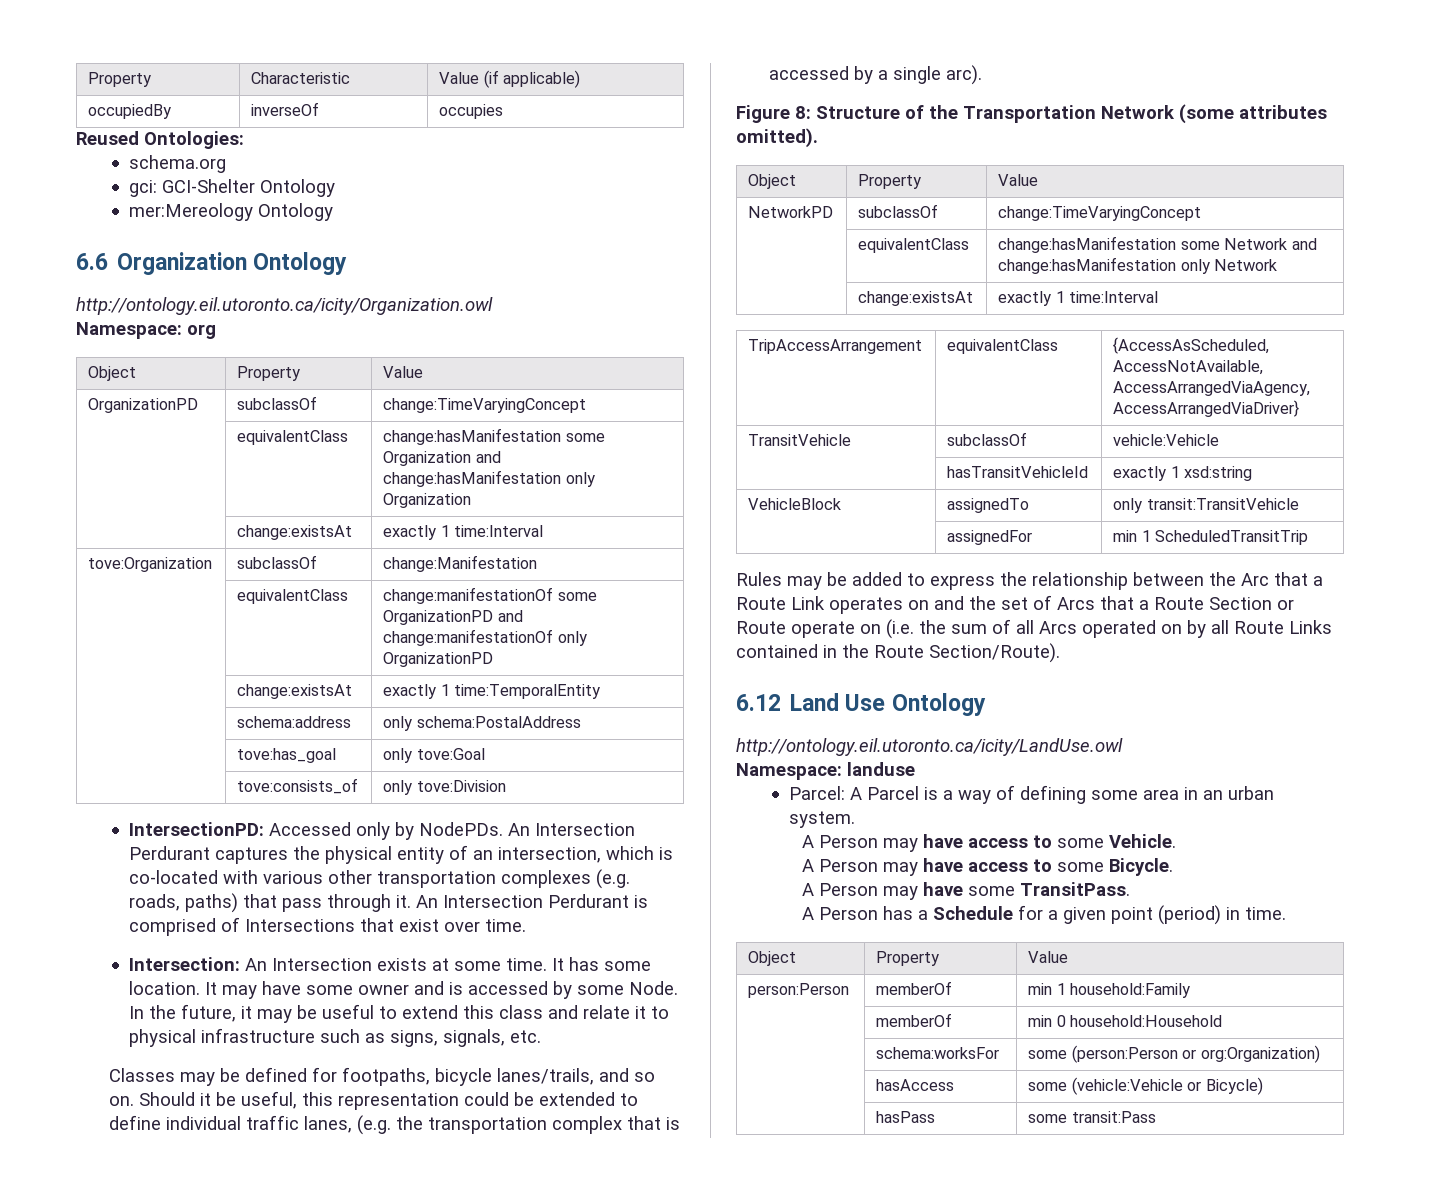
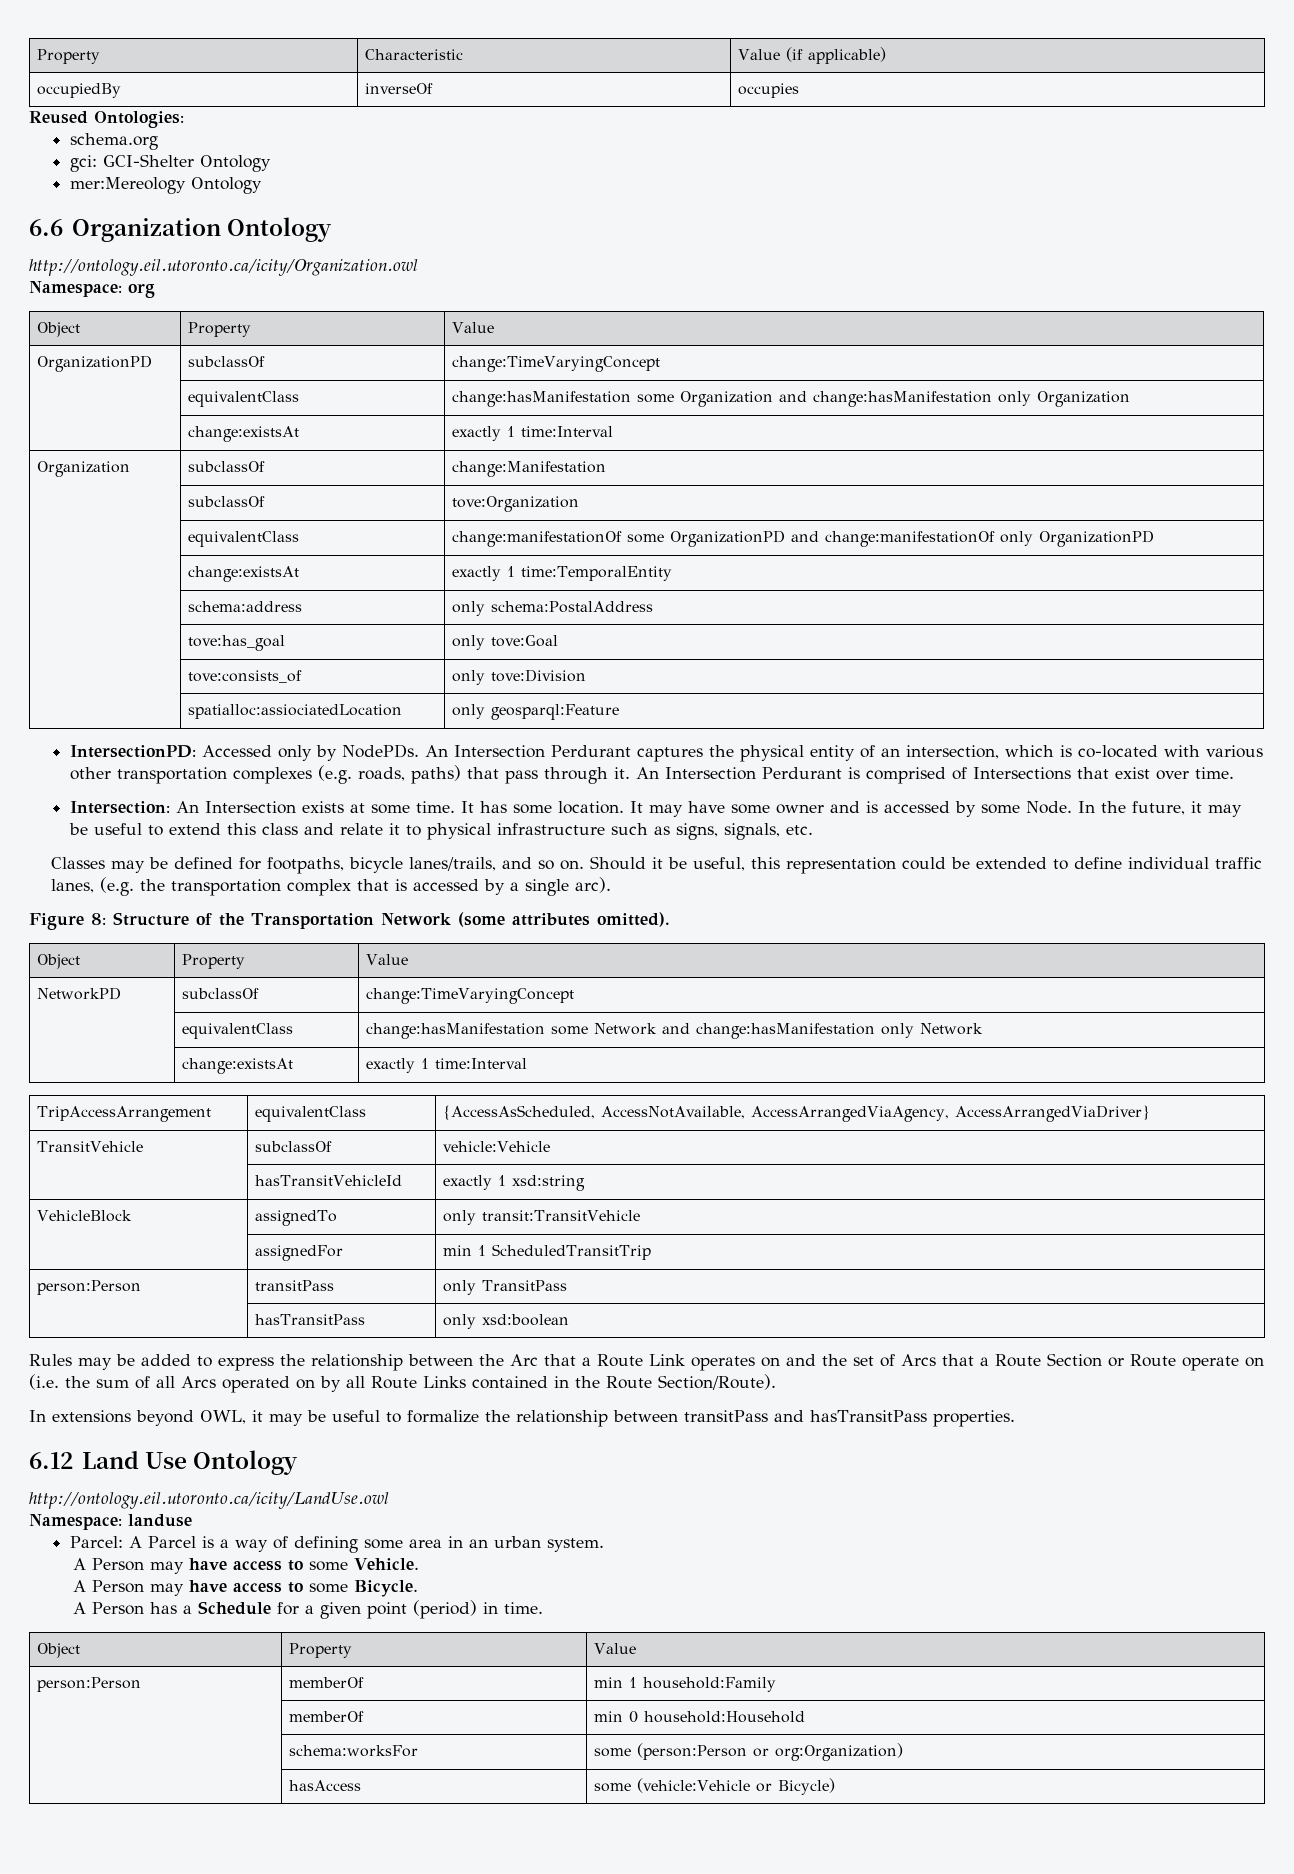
[88,557,213,572] tove:Organization -> [37,461,131,477] Organization
(538, 563) none -> [188,496,266,507] [452,496,580,512] // | subclassOf | tove:Organization
(506, 786) none -> [188,704,403,719] [452,704,620,720] // | spatialloc:assiociatedLocation | only geosparql:Feature
(1309, 537) none -> [37,1280,142,1295] [255,1280,335,1291] [443,1280,568,1295] [255,1314,366,1325] [443,1314,570,1329] // person:Person | transitPass | only TransitPass // | hasTransitPass | only xsd:boolean
(1060, 653) none -> [29,1410,1015,1427] // In extensions beyond OWL, it may be useful to formalize the relationship between transitPass and hasTransitPass properties.
[801,882,1130,900] // A Person may have some TransitPass. -> (418, 1588) none
[876,1111,936,1123] [1028,1111,1156,1123] // | hasPass | some transit:Pass -> (836, 1786) none

